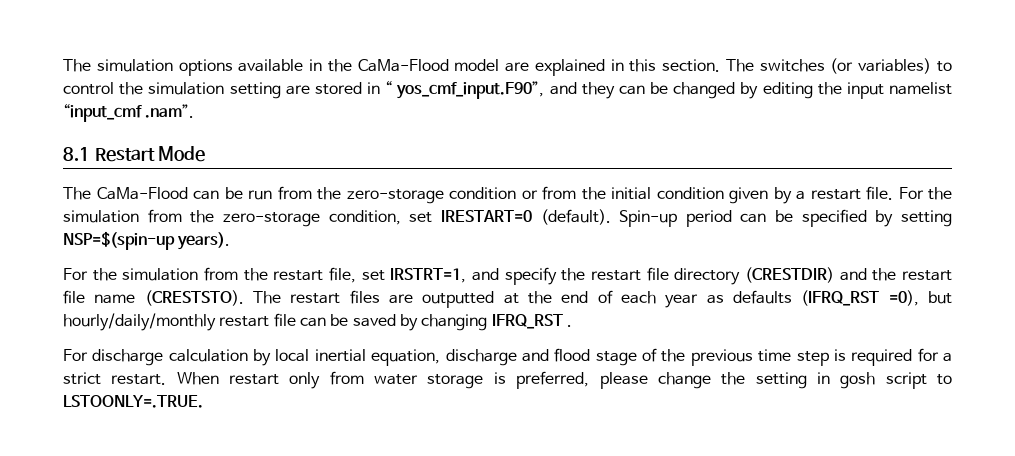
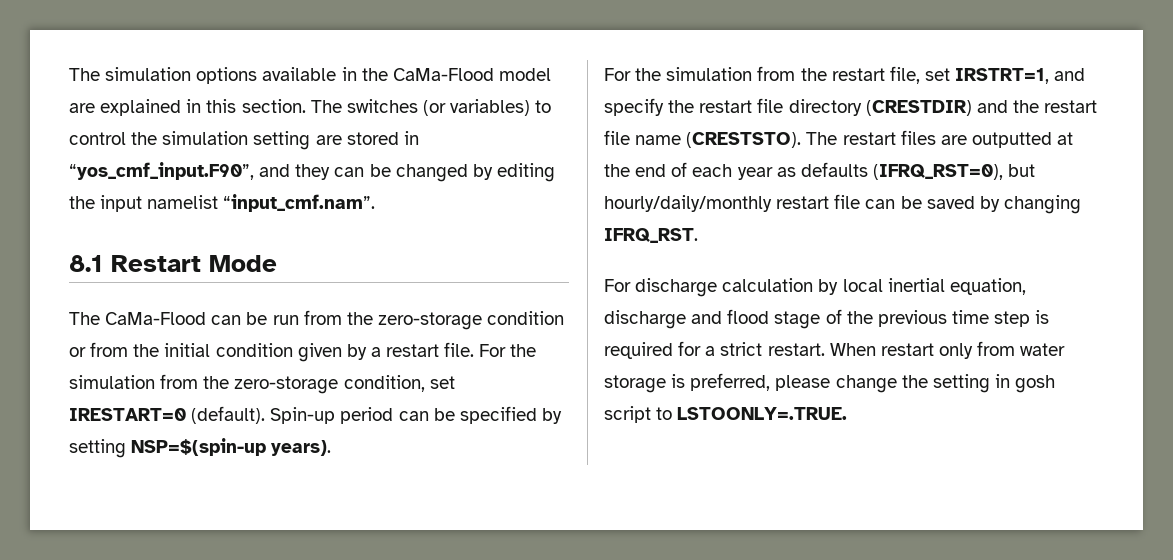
[385,81,545,99] “ yos_cmf_input.F90”, -> [69,162,254,180] “yos_cmf_input.F90”,
[63,104,195,122] “input_cmf .nam”. -> [223,194,376,212] “input_cmf.nam”.
[801,290,919,306] (IFRQ_RST =0), -> [872,164,1003,180] (IFRQ_RST=0),
[491,314,572,329] IFRQ_RST . -> [604,228,698,243] IFRQ_RST.

